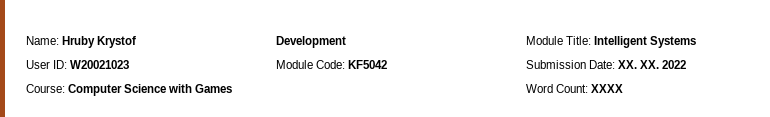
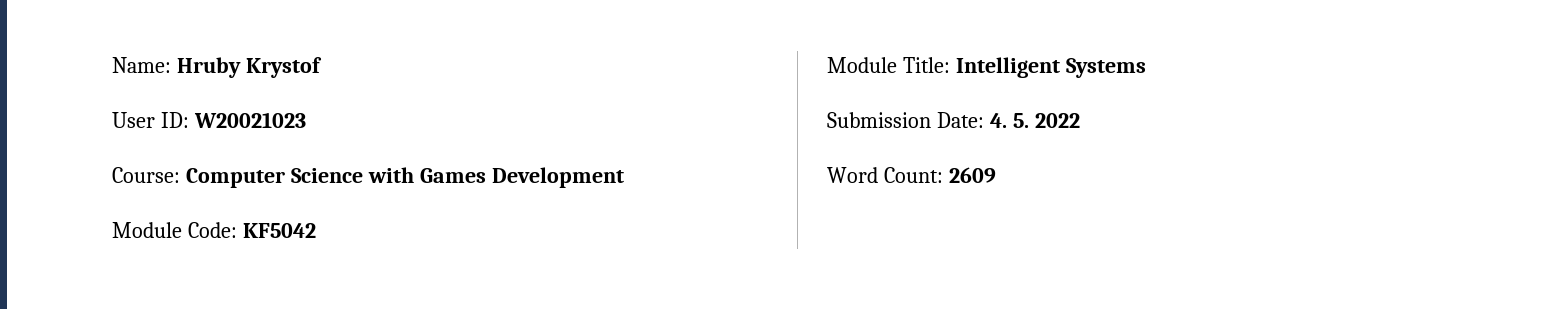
[618,60,660,69] XX. XX. -> [989,113,1029,128] 4. 5.
[591,84,624,93] XXXX -> [948,167,996,183] 2609

